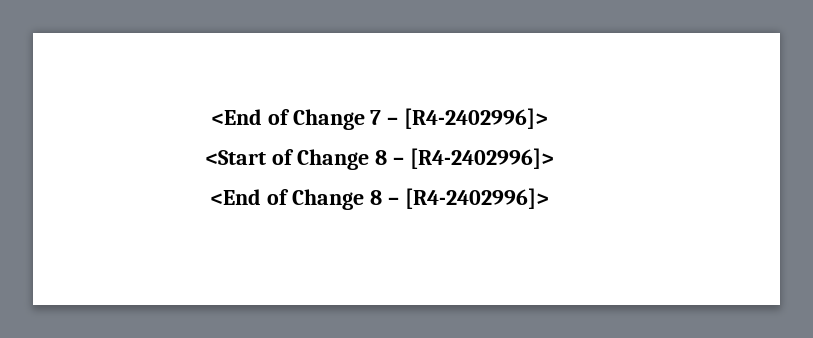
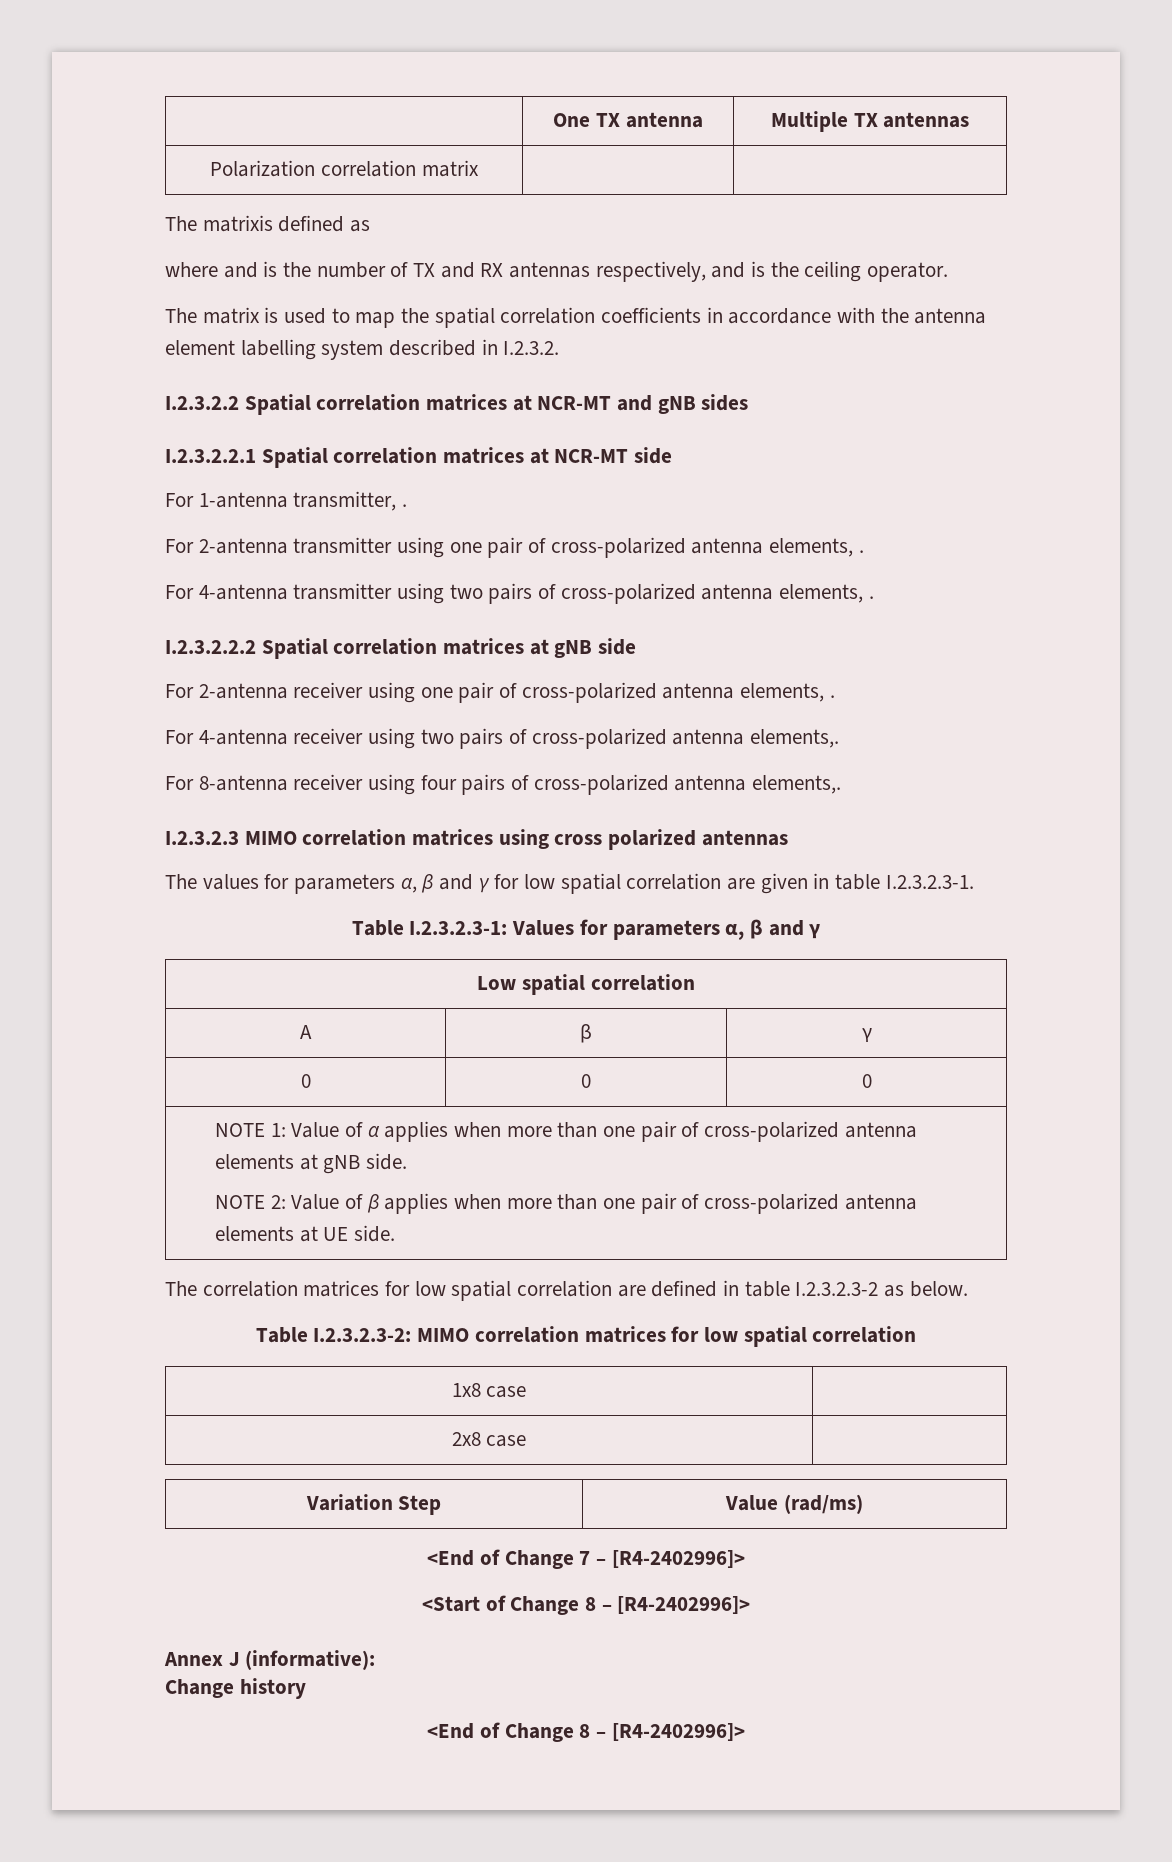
(210, 117) none -> [553,112,703,128] [770,111,970,132] [210,160,479,177] [165,215,371,232] [165,261,949,282] [165,307,987,328] [165,339,560,360] [165,394,749,415] [165,447,673,468] [165,491,408,511] [165,537,864,558] [165,583,874,604] [165,638,637,659] [165,682,835,703] [165,728,840,749] [165,774,842,795] [165,829,788,850] [165,873,974,894] [351,919,821,940] [477,974,695,995] [300,1025,312,1039] [580,1024,592,1043] [861,1028,872,1043] [300,1074,311,1088] [581,1074,591,1088] [861,1074,872,1088] [214,1121,917,1142] [214,1153,407,1174] [214,1193,917,1214] [214,1225,395,1242] [165,1280,968,1301] [255,1326,917,1347] [451,1383,527,1398] [451,1432,527,1447] [305,1494,442,1515] [725,1494,863,1514] | One TX antenna | Multiple TX antennas // Polarization correlation matrix | | // The matrixis defined as // where and is the number of TX and RX antennas respectively, and is the ceiling operator. // The matrix is used to map the spatial correlation coefficients in accordance with the antenna element labelling system described in I.2.3.2. // I.2.3.2.2 Spatial correlation matrices at NCR-MT and gNB sides // I.2.3.2.2.1 Spatial correlation matrices at NCR-MT side // For 1-antenna transmitter, . // For 2-antenna transmitter using one pair of cross-polarized antenna elements, . // For 4-antenna transmitter using two pairs of cross-polarized antenna elements, . // I.2.3.2.2.2 Spatial correlation matrices at gNB side // For 2-antenna receiver using one pair of cross-polarized antenna elements, . // For 4-antenna receiver using two pairs of cross-polarized antenna elements,. // For 8-antenna receiver using four pairs of cross-polarized antenna elements,. // I.2.3.2.3 MIMO correlation matrices using cross polarized antennas // The values for parameters α, β and γ for low spatial correlation are given in table I.2.3.2.3-1. // Table I.2.3.2.3-1: Values for parameters α, β and γ // Low spatial correlation // Α | β | γ // 0 | 0 | 0 // NOTE 1: Value of α applies when more than one pair of cross-polarized antenna elements at gNB side. // NOTE 2: Value of β applies when more than one pair of cross-polarized antenna elements at UE side. // The correlation matrices for low spatial correlation are defined in table I.2.3.2.3-2 as below. // Table I.2.3.2.3-2: MIMO correlation matrices for low spatial correlation // 1x8 case | // 2x8 case | // Variation Step | Value (rad/ms) //
(554, 158) none -> [164,1650,376,1670] [165,1678,306,1699] // Annex J (informative): // Change history

